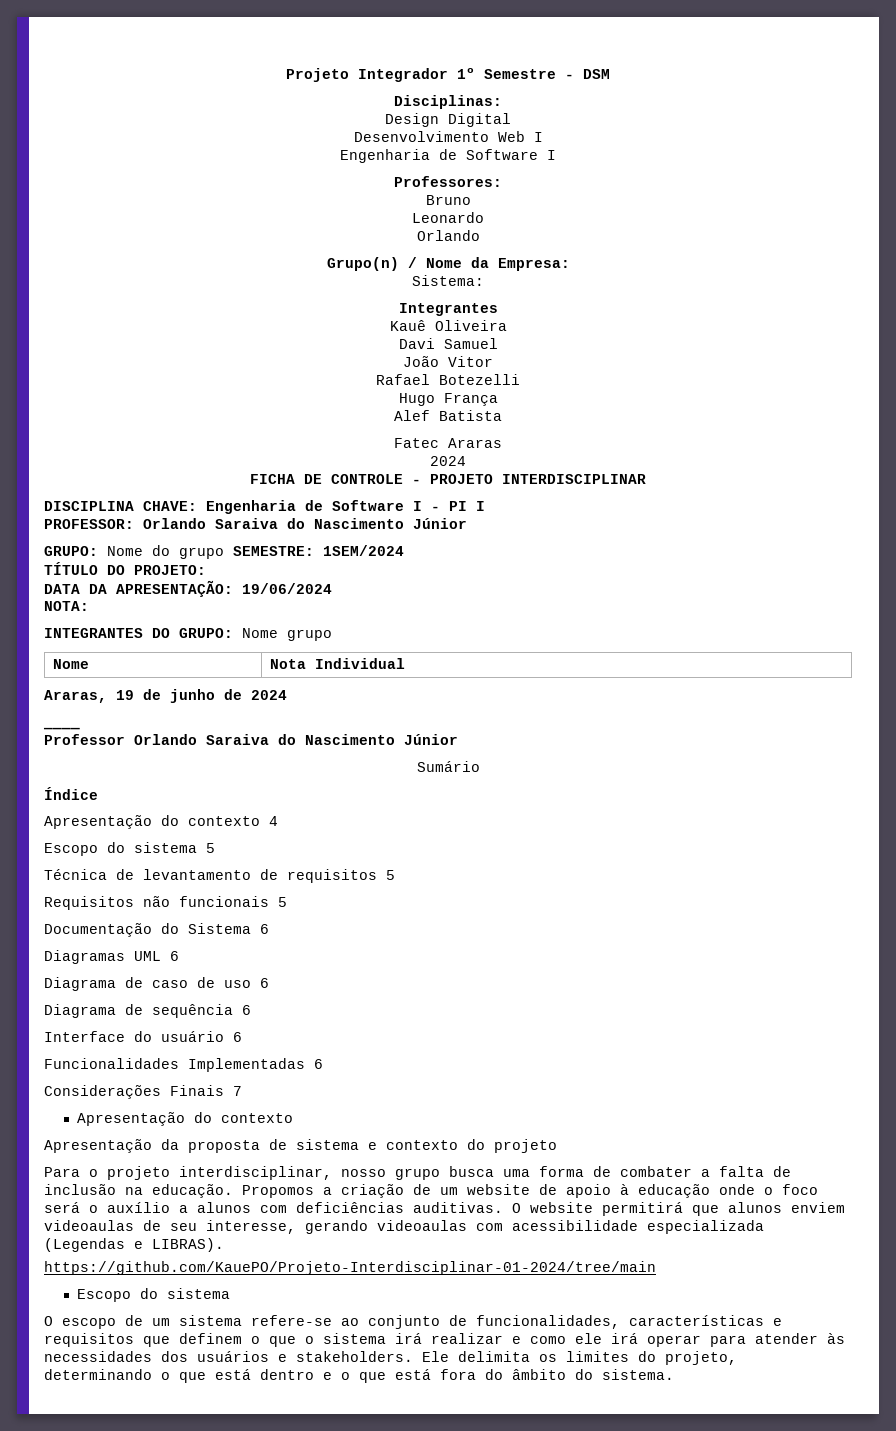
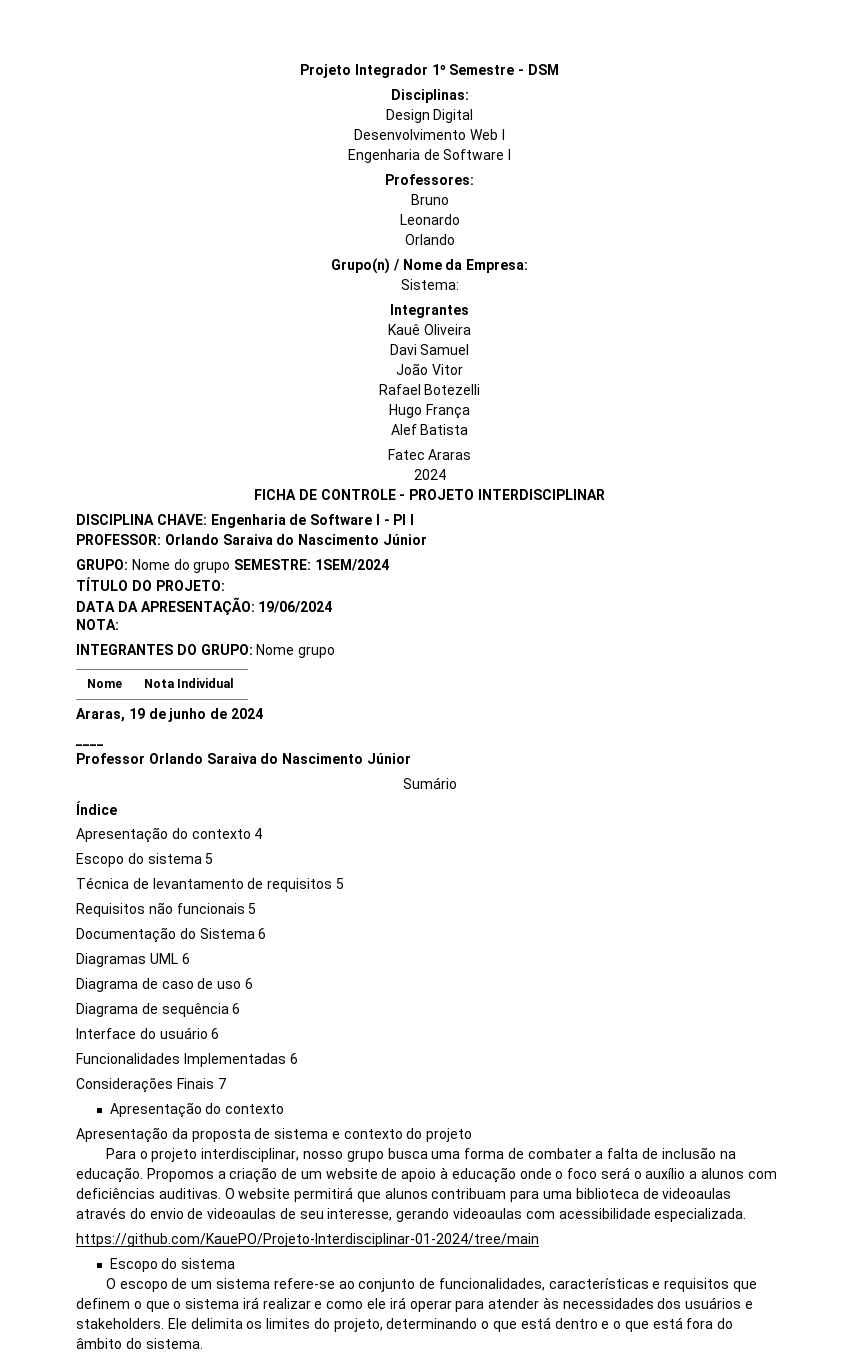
[791,1202,845,1213] enviem -> [431,1188,732,1202] [76,1207,204,1219] contribuam para uma biblioteca de videoaulas através do envio de
[647,1220,764,1234] [44,1238,224,1252] especializada (Legendas e LIBRAS). -> [654,1208,747,1222] especializada.

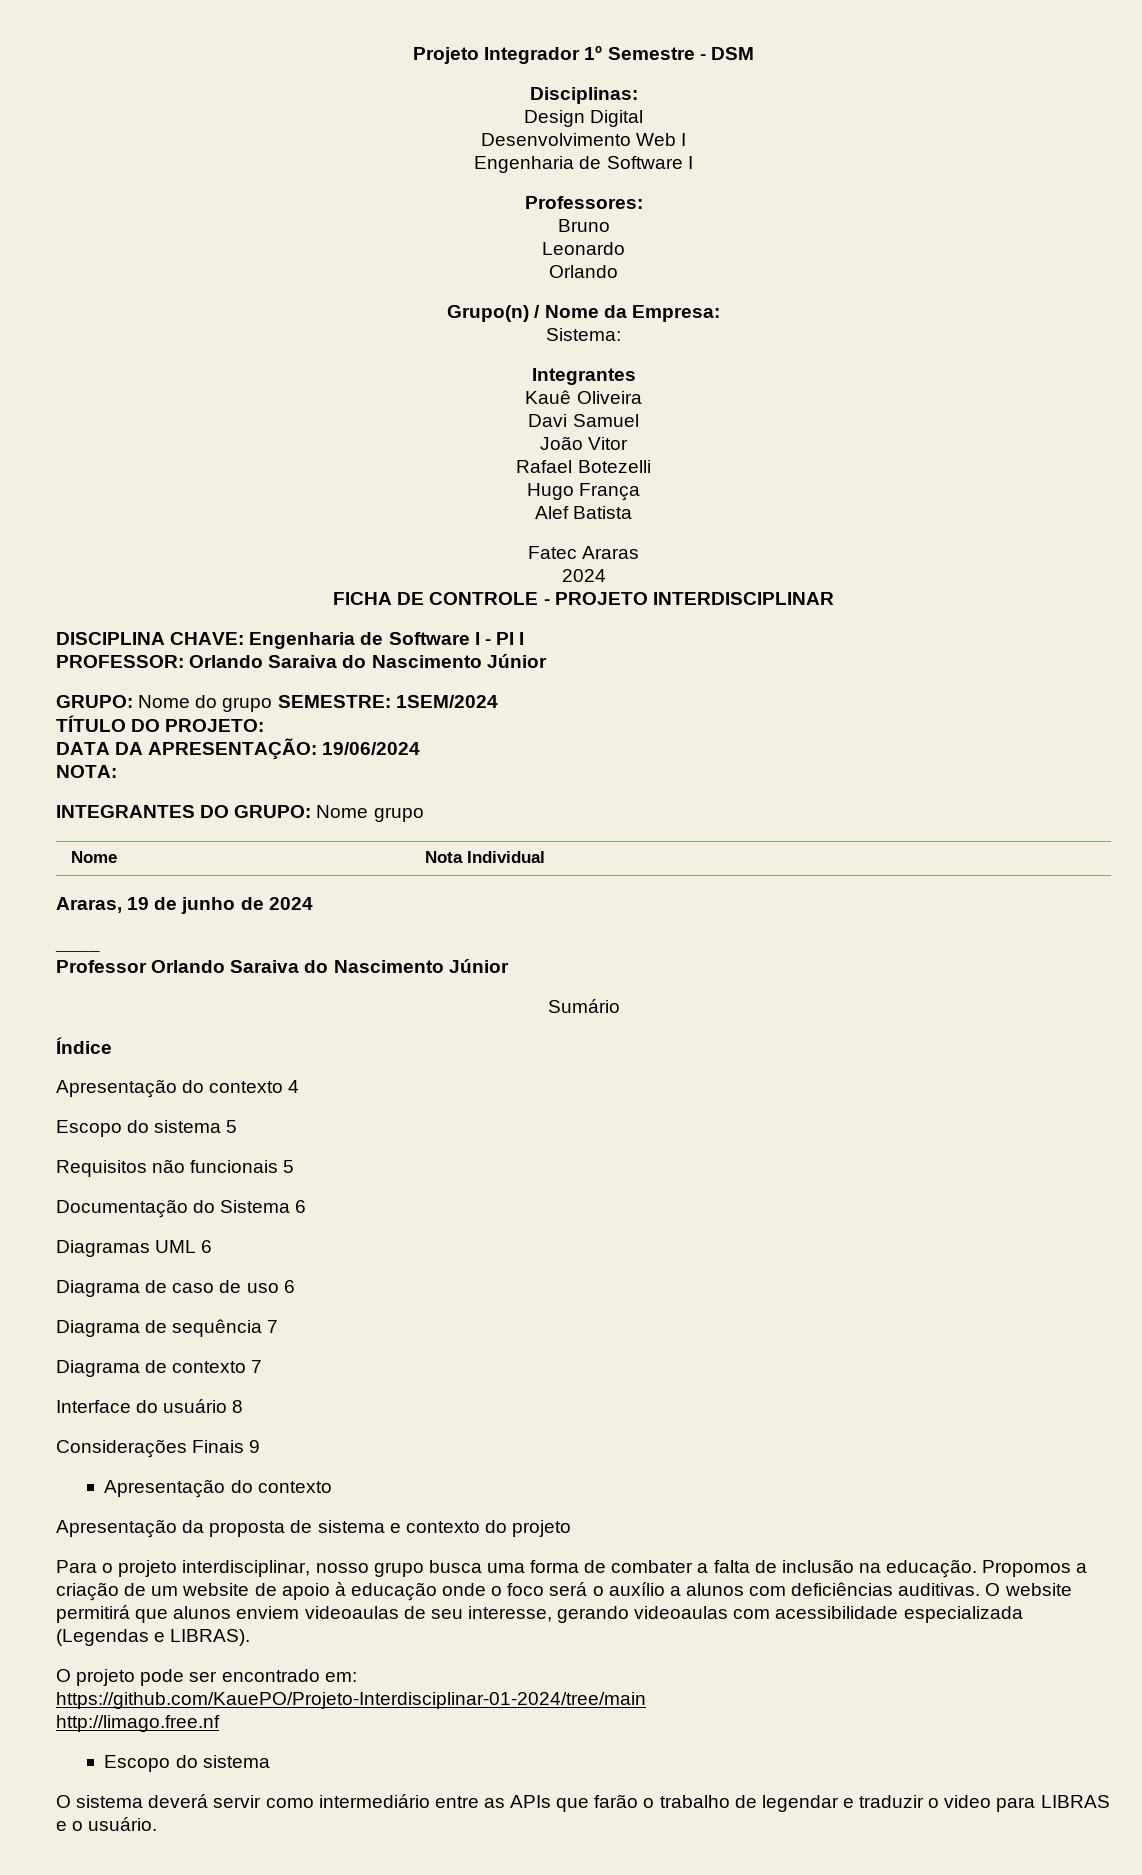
[76,877,344,892] // Técnica de levantamento de requisitos 5 -> (238, 1126) none
[232,1003,241,1014] 6 -> [267,1320,279,1333] [56,1360,263,1377] 7 // Diagrama de contexto 7
[211,1028,220,1039] [76,1053,298,1067] 6 // Funcionalidades Implementadas 6 -> [232,1400,244,1413] 8
[217,1078,226,1089] 7 -> [249,1440,261,1453] 9
[431,1188,732,1202] [76,1207,204,1219] contribuam para uma biblioteca de videoaulas através do envio de -> [236,1606,300,1619] enviem
[654,1208,747,1222] especializada. -> [903,1606,1023,1623] [56,1629,251,1646] [56,1669,357,1686] especializada (Legendas e LIBRAS). // O projeto pode ser encontrado em:
(539, 1240) none -> [56,1715,220,1732] // http://limago.free.nf
[119,1278,757,1292] [76,1297,754,1312] [76,1317,734,1332] [76,1338,203,1349] escopo de um sistema refere-se ao conjunto de funcionalidades, características e requisitos que definem o que o sistema irá realizar e como ele irá operar para atender às necessidades dos usuários e stakeholders. Ele delimita os limites do projeto, determinando o que está dentro e o que está fora do âmbito do sistema. -> [76,1794,1110,1812] [56,1817,158,1831] sistema deverá servir como intermediário entre as APIs que farão o trabalho de legendar e traduzir o video para LIBRAS e o usuário.

